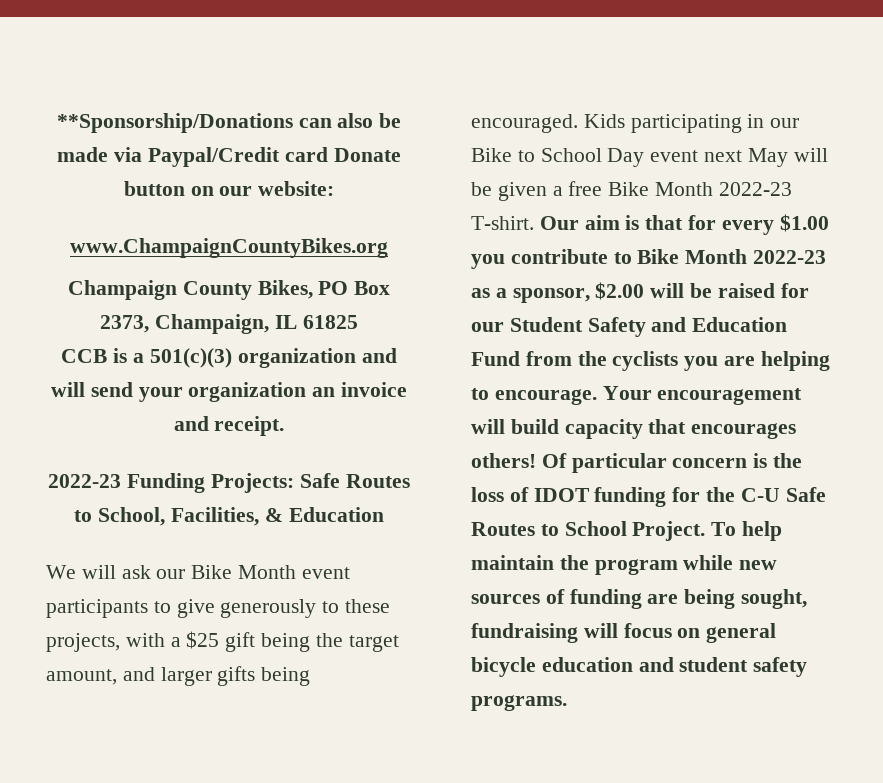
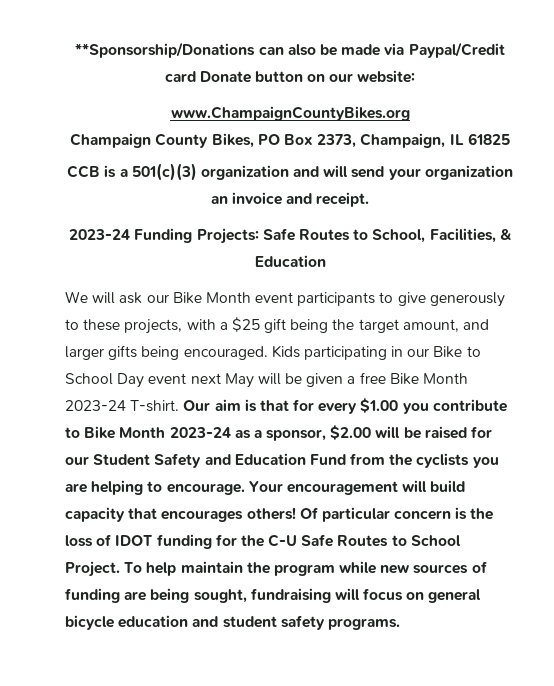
[48,474,122,488] 2022-23 -> [69,229,131,240] 2023-24
[718,182,792,196] 2022-23 -> [65,400,126,411] 2023-24
[753,250,827,264] 2022-23 -> [169,427,231,438] 2023-24

